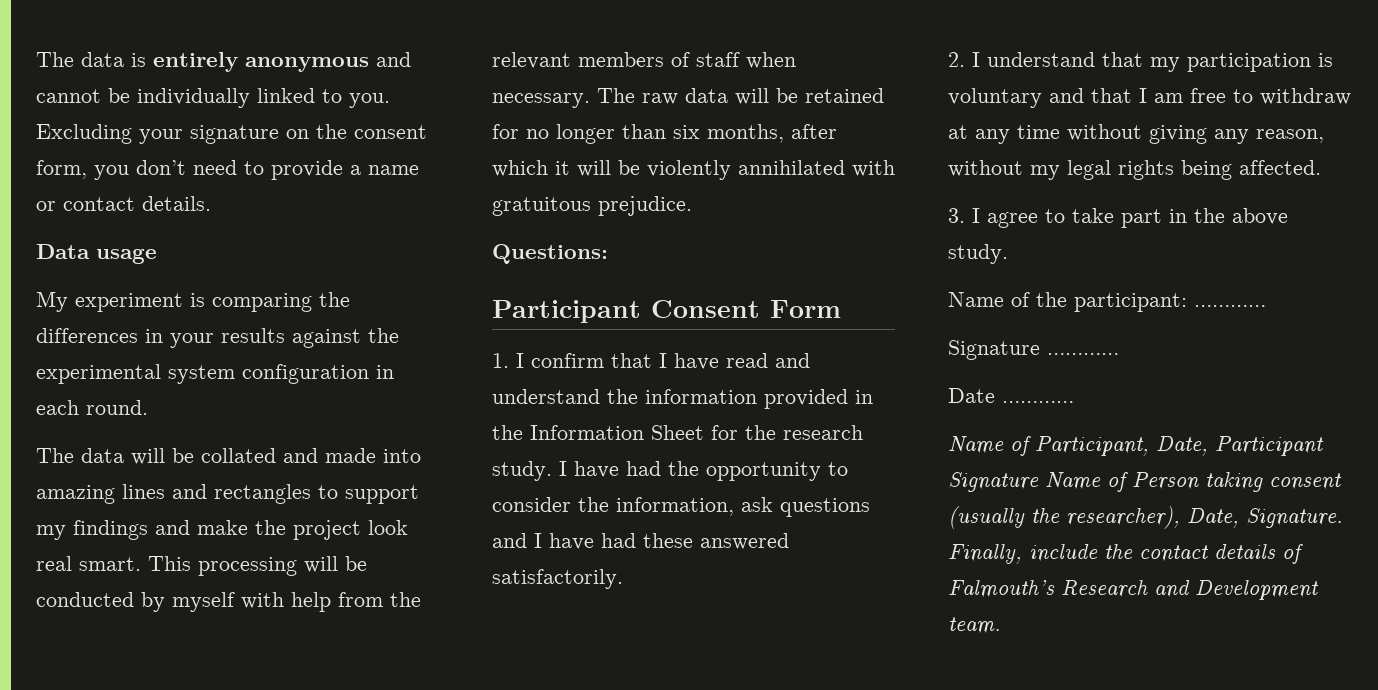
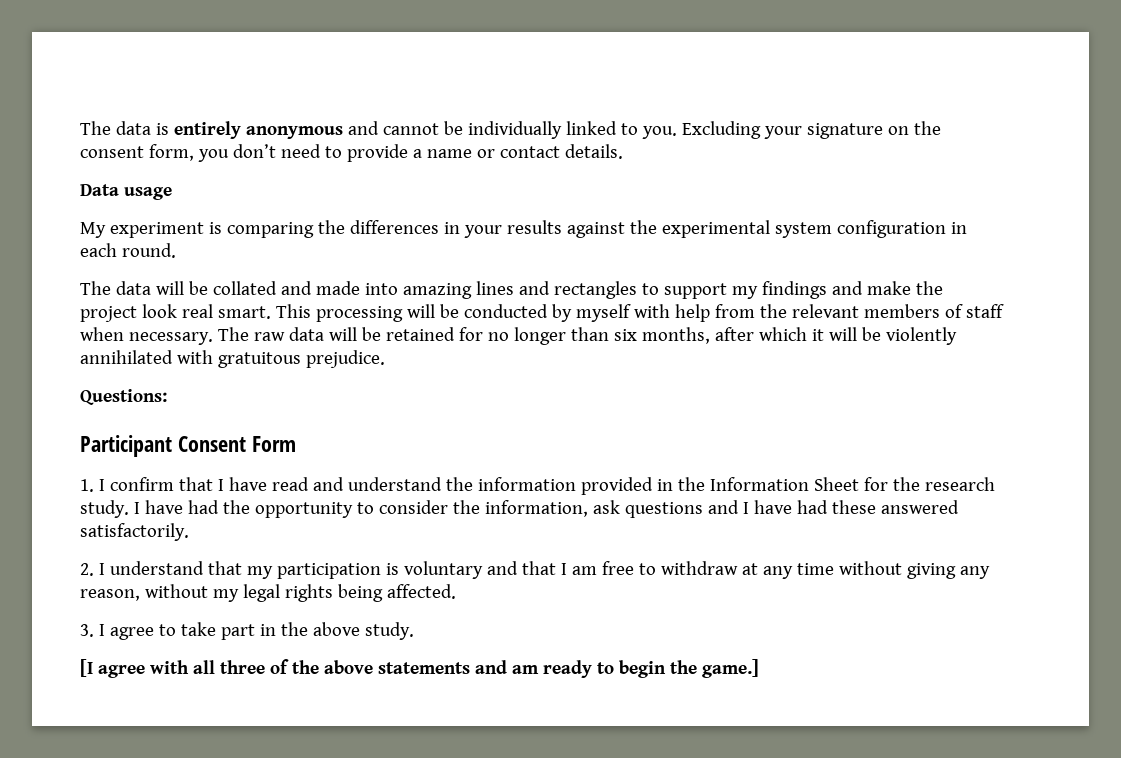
[948,292,1266,312] [948,340,1119,360] [948,388,1074,403] [948,436,1324,456] [948,472,1342,492] [948,506,1343,529] [948,544,1303,564] [948,580,1319,600] [948,617,1001,634] Name of the participant: ………… // Signature ………… // Date ………… // Name of Participant, Date, Participant Signature Name of Person taking consent (usually the researcher), Date, Signature. Finally, include the contact details of Falmouth’s Research and Development team. -> [80,659,759,678] [I agree with all three of the above statements and am ready to begin the game.]

